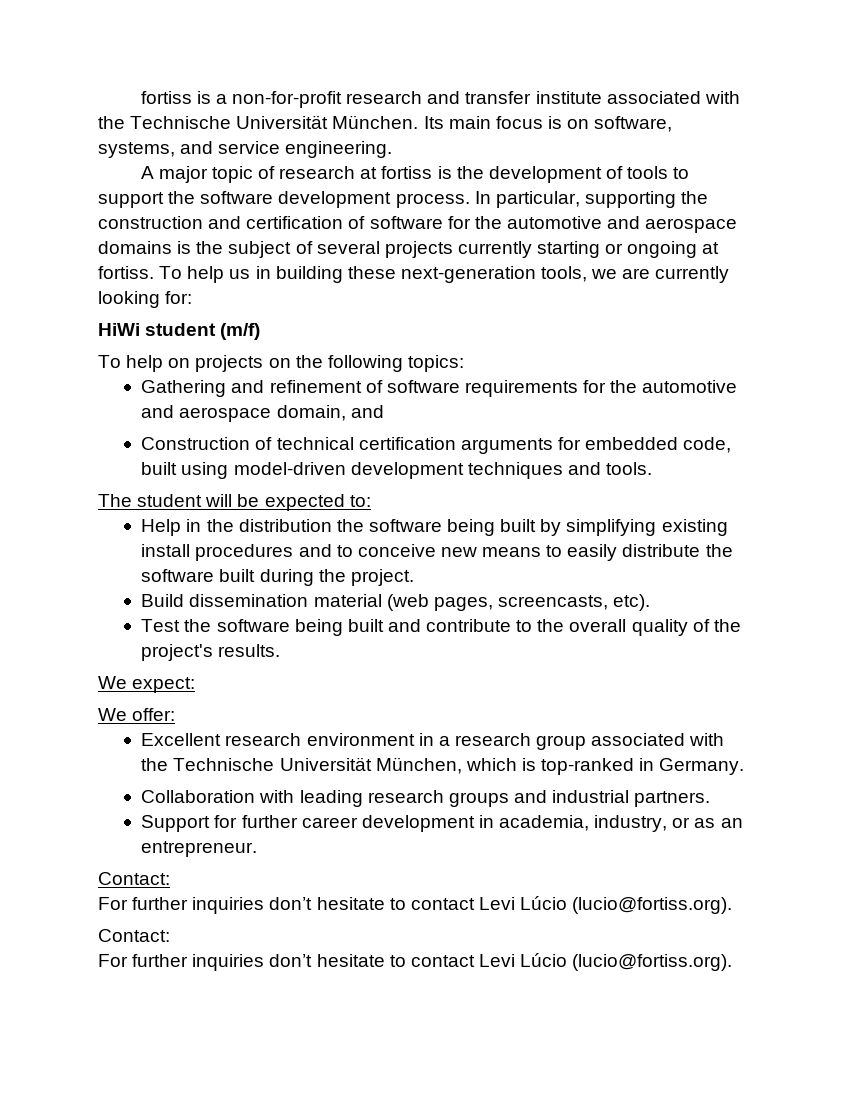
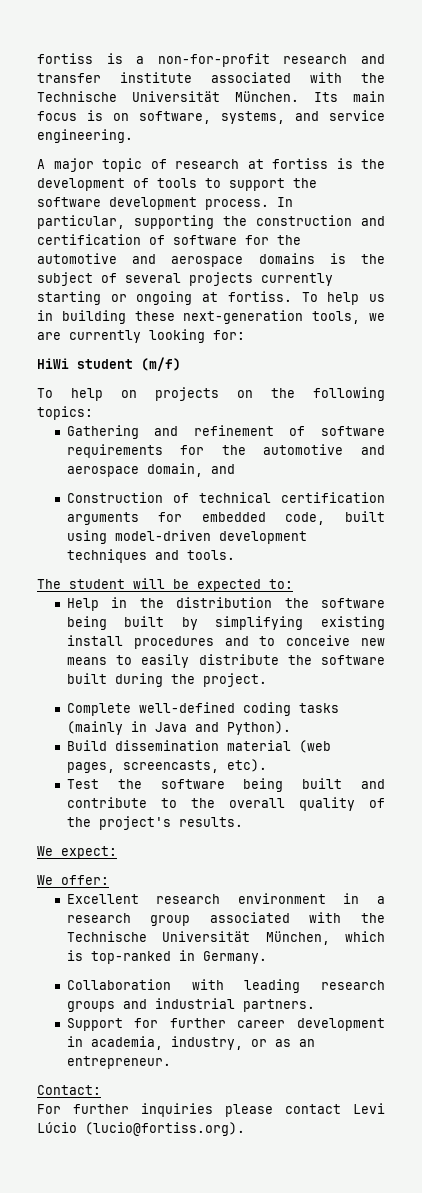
(414, 577) none -> [66,702,339,716] [66,721,291,735] // Complete well-defined coding tasks (mainly in Java and Python).
[269,896,733,914] [98,929,170,942] [98,953,733,971] don’t hesitate to contact Levi Lúcio (lucio@fortiss.org). // Contact: // For further inquiries don’t hesitate to contact Levi Lúcio (lucio@fortiss.org). -> [225,1103,385,1117] [37,1122,245,1136] please contact Levi Lúcio (lucio@fortiss.org).

